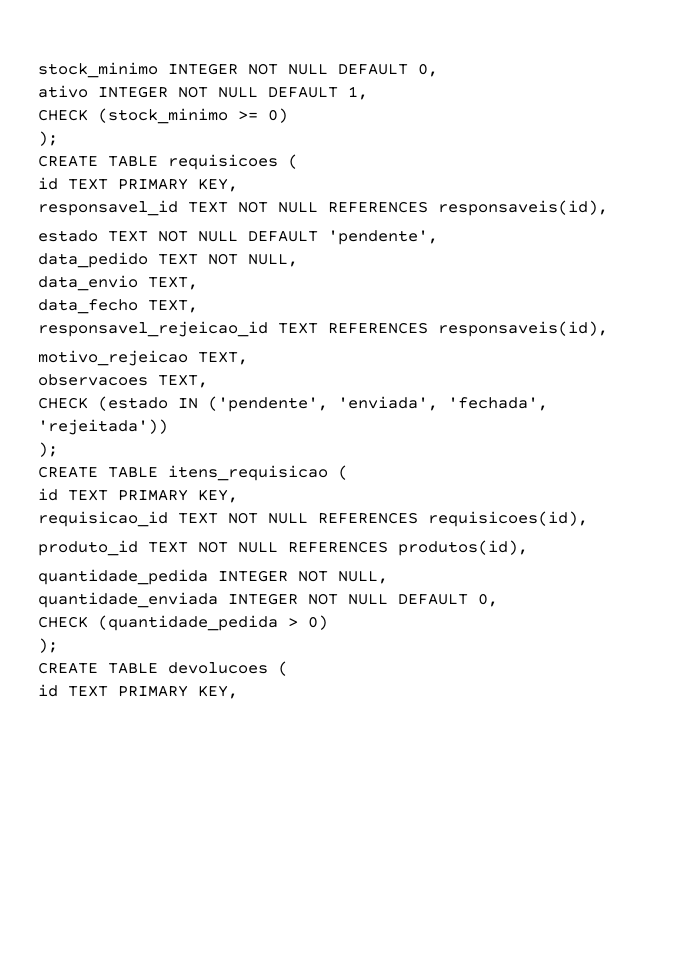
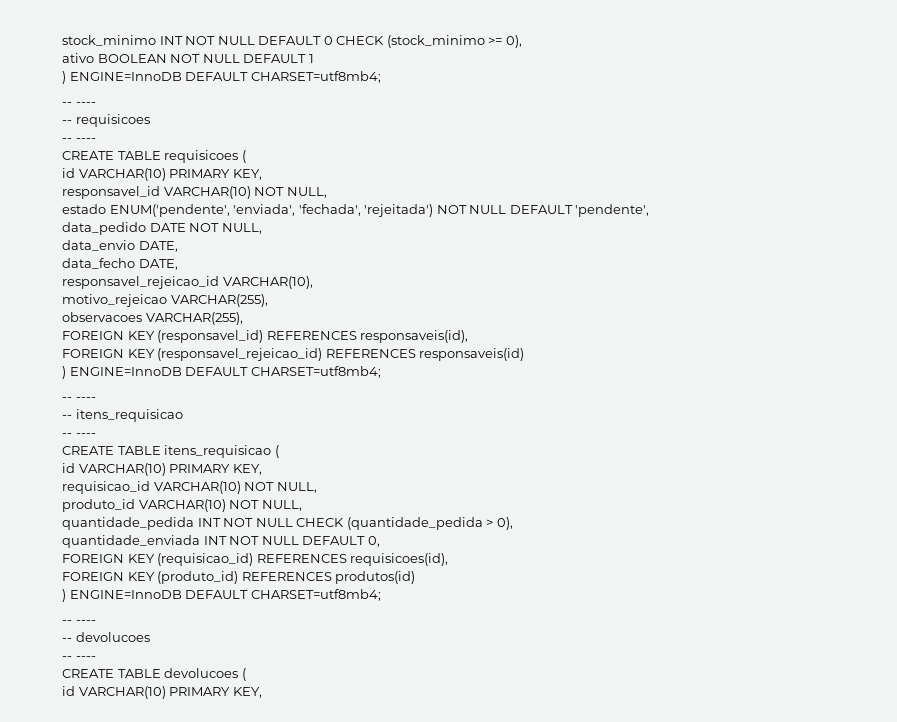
[168,63,438,77] INTEGER NOT NULL DEFAULT 0, -> [159,35,522,48] INT NOT NULL DEFAULT 0 CHECK (stock_minimo >= 0),
[98,86,368,100] [38,108,288,124] [38,131,58,146] INTEGER NOT NULL DEFAULT 1, // CHECK (stock_minimo >= 0) // ); -> [97,54,314,63] [62,71,381,84] [62,102,96,106] [62,114,150,127] [62,138,96,142] BOOLEAN NOT NULL DEFAULT 1 // ) ENGINE=InnoDB DEFAULT CHARSET=utf8mb4; // -- ---- // -- requisicoes // -- ----
[68,178,108,190] TEXT -> [78,168,166,181] VARCHAR(10)
[188,200,608,216] [38,230,148,242] TEXT NOT NULL REFERENCES responsaveis(id), // estado TEXT -> [163,186,327,199] [62,204,434,217] VARCHAR(10) NOT NULL, // estado ENUM('pendente', 'enviada', 'fechada', 'rejeitada')
[158,253,198,265] TEXT -> [149,223,186,232] DATE
[148,276,198,290] TEXT, -> [138,241,178,252] DATE,
[148,299,198,313] TEXT, -> [138,259,178,270] DATE,
[278,321,608,337] [38,350,248,366] [38,374,208,388] [38,396,548,412] [38,419,168,435] [38,442,58,457] TEXT REFERENCES responsaveis(id), // motivo_rejeicao TEXT, // observacoes TEXT, // CHECK (estado IN ('pendente', 'enviada', 'fechada', 'rejeitada')) // ); -> [222,276,313,289] [62,294,268,307] [62,312,243,325] [62,330,469,343] [62,348,525,361] [62,366,381,379] [62,397,96,401] [62,409,183,422] [62,433,96,437] VARCHAR(10), // motivo_rejeicao VARCHAR(255), // observacoes VARCHAR(255), // FOREIGN KEY (responsavel_id) REFERENCES responsaveis(id), // FOREIGN KEY (responsavel_rejeicao_id) REFERENCES responsaveis(id) // ) ENGINE=InnoDB DEFAULT CHARSET=utf8mb4; // -- ---- // -- itens_requisicao // -- ----
[68,489,108,501] TEXT -> [78,463,166,476] VARCHAR(10)
[178,511,588,527] [38,540,528,556] [38,569,388,585] TEXT NOT NULL REFERENCES requisicoes(id), // produto_id TEXT NOT NULL REFERENCES produtos(id), // quantidade_pedida INTEGER NOT NULL, -> [153,481,317,494] [62,499,302,512] [62,517,513,530] VARCHAR(10) NOT NULL, // produto_id VARCHAR(10) NOT NULL, // quantidade_pedida INT NOT NULL CHECK (quantidade_pedida > 0),
[228,593,498,607] [38,615,328,631] [38,638,58,653] INTEGER NOT NULL DEFAULT 0, // CHECK (quantidade_pedida > 0) // ); -> [203,536,380,547] [62,553,449,566] [62,571,416,584] [62,589,381,602] [62,620,96,624] [62,632,150,642] [62,656,96,660] INT NOT NULL DEFAULT 0, // FOREIGN KEY (requisicao_id) REFERENCES requisicoes(id), // FOREIGN KEY (produto_id) REFERENCES produtos(id) // ) ENGINE=InnoDB DEFAULT CHARSET=utf8mb4; // -- ---- // -- devolucoes // -- ----
[68,685,108,697] TEXT -> [78,686,166,699] VARCHAR(10)

